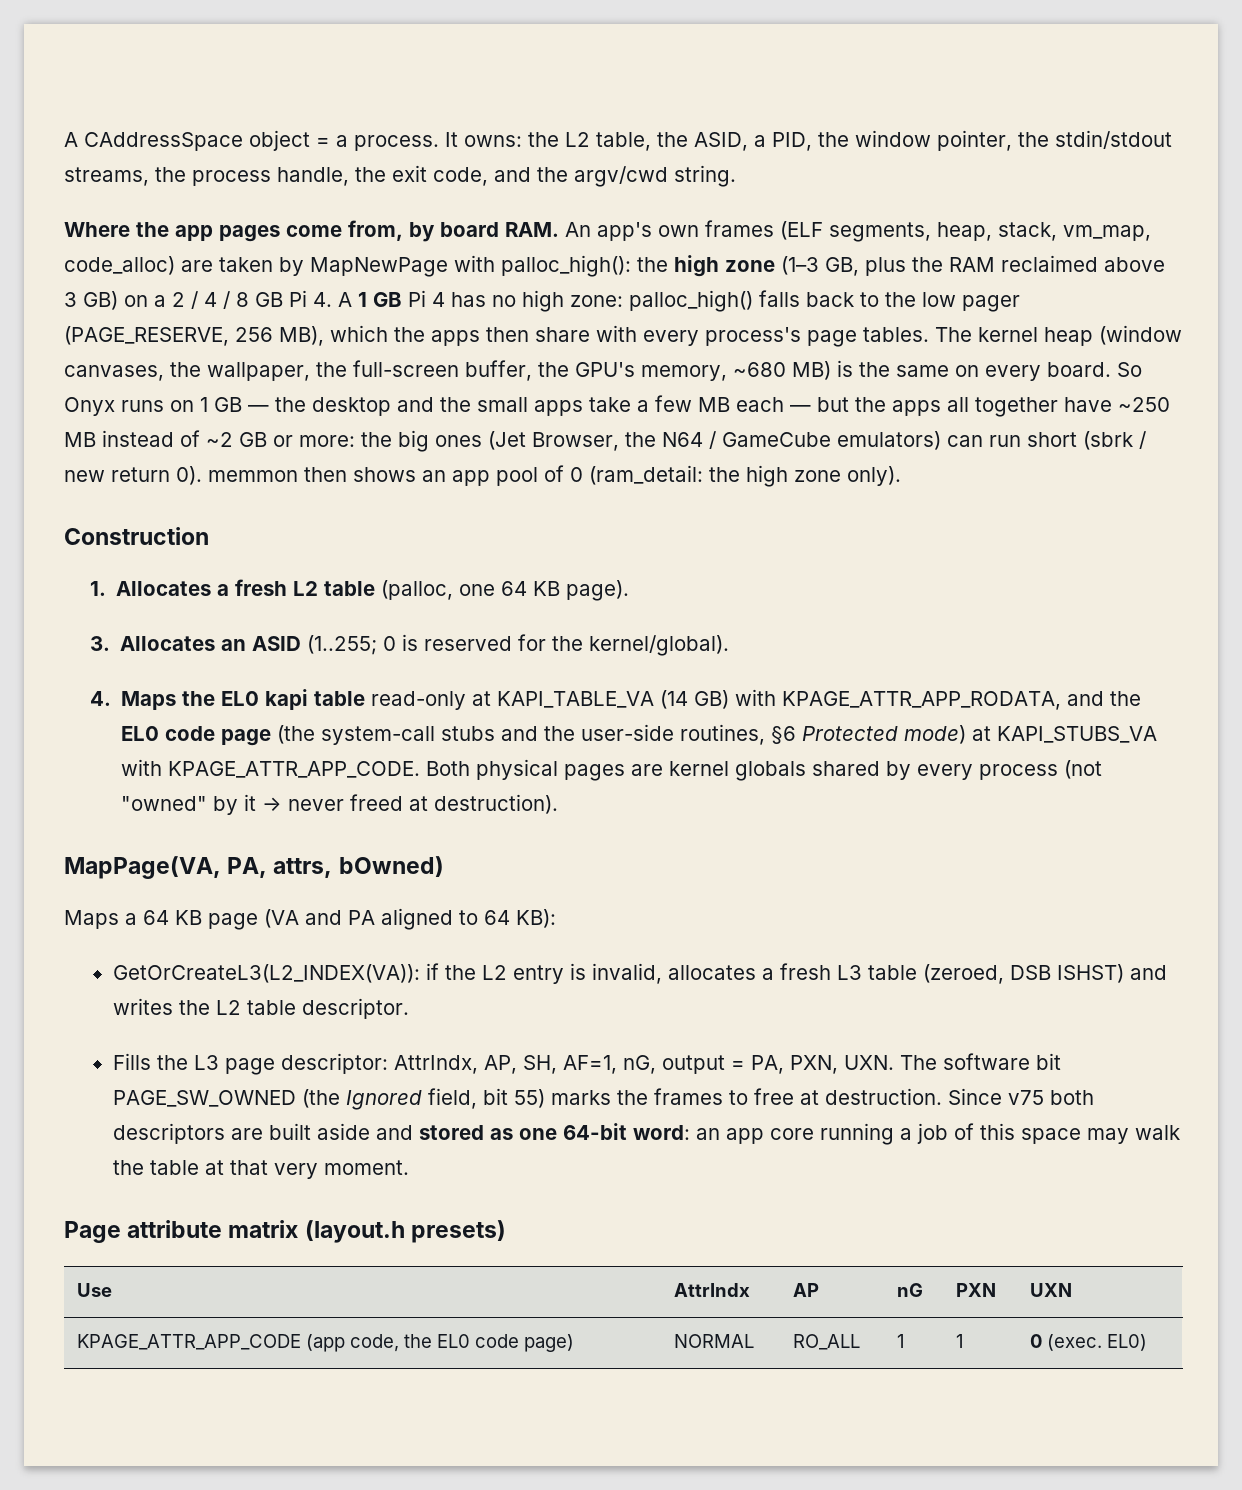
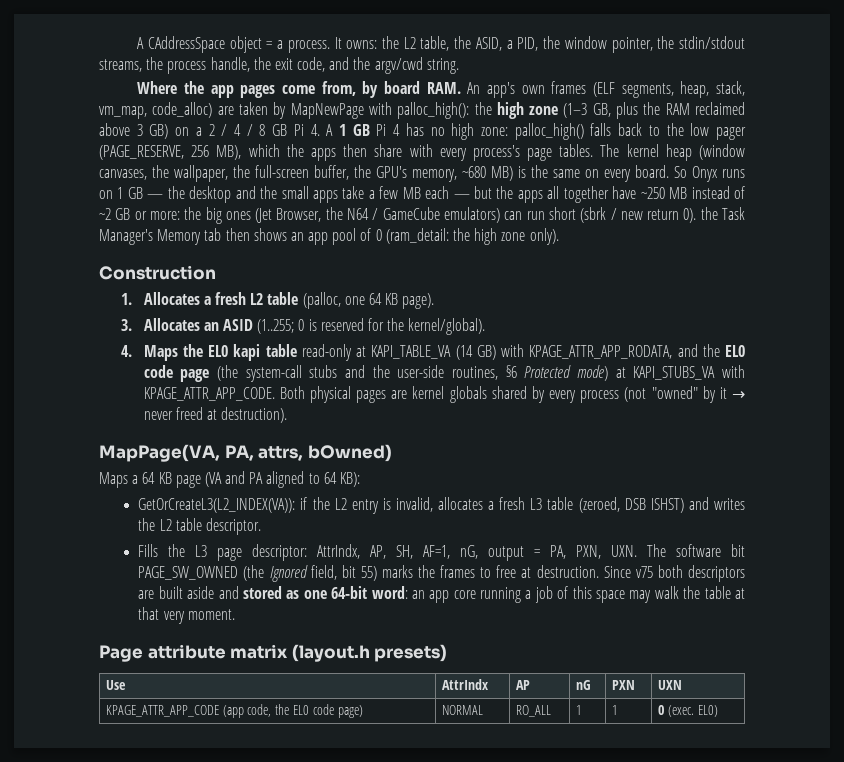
[208,470,298,482] memmon -> [700,207,746,220] [99,228,222,245] the Task Manager's Memory tab

